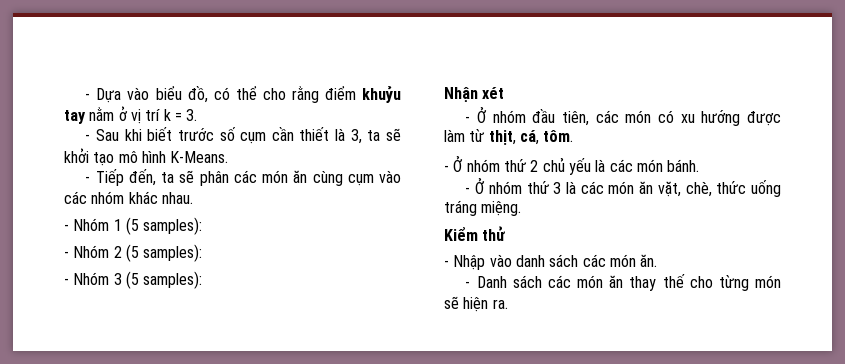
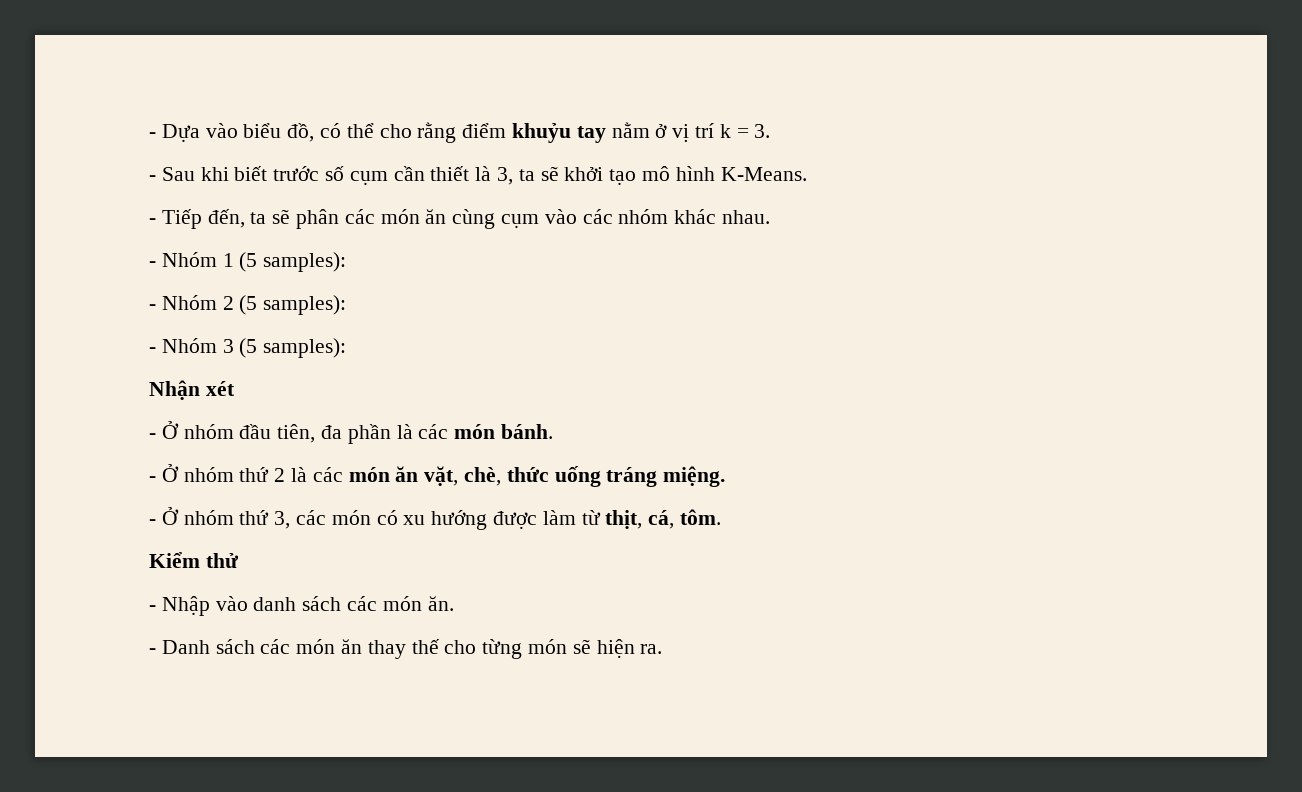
(590, 118) none -> [321,424,554,444] [149,464,726,487] [149,507,291,529] đa phần là các món bánh. // - Ở nhóm thứ 2 là các món ăn vặt, chè, thức uống tráng miệng. // - Ở nhóm thứ 3,
[444,155,700,175] [465,177,781,197] [444,200,522,216] // - Ở nhóm thứ 2 chủ yếu là các món bánh. // - Ở nhóm thứ 3 là các món ăn vặt, chè, thức uống tráng miệng. -> (722, 517) none

